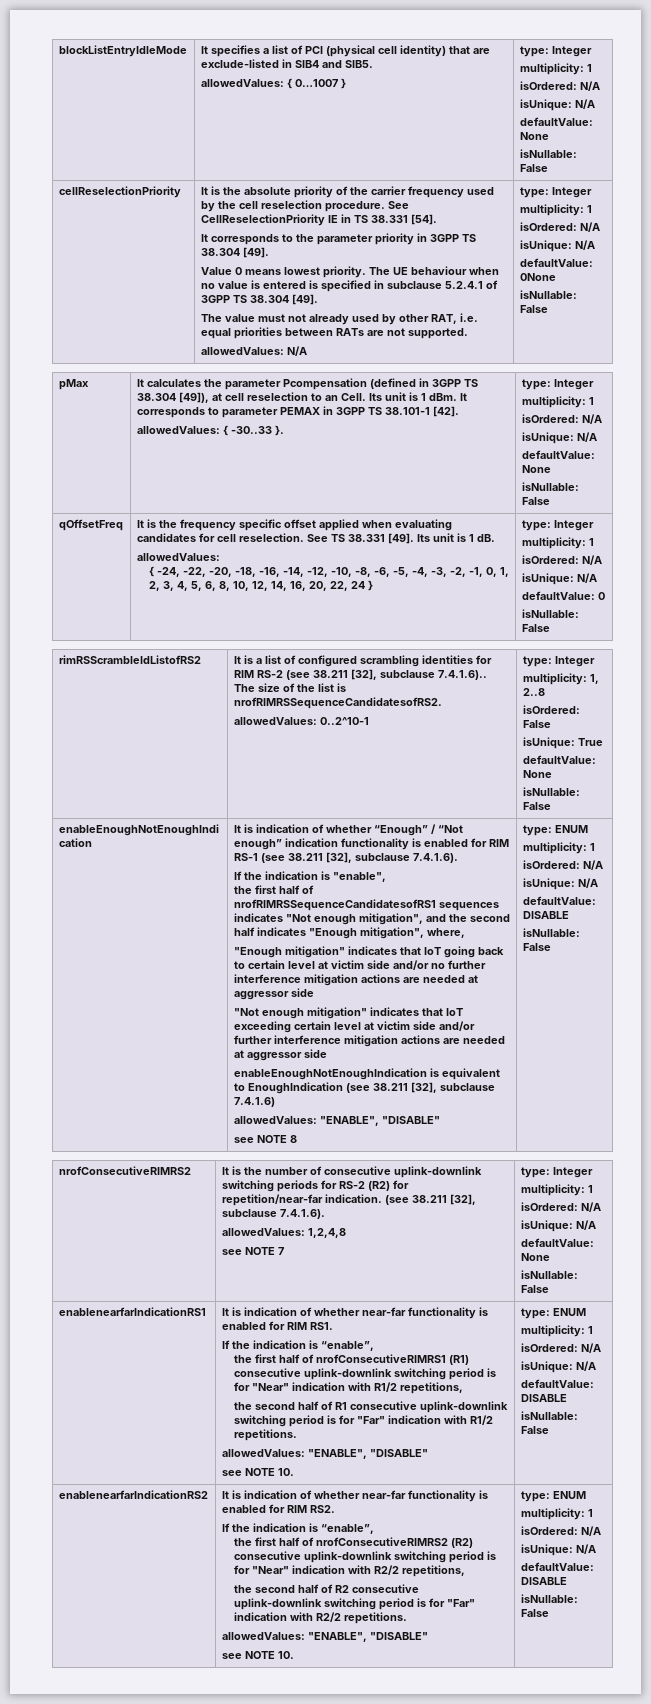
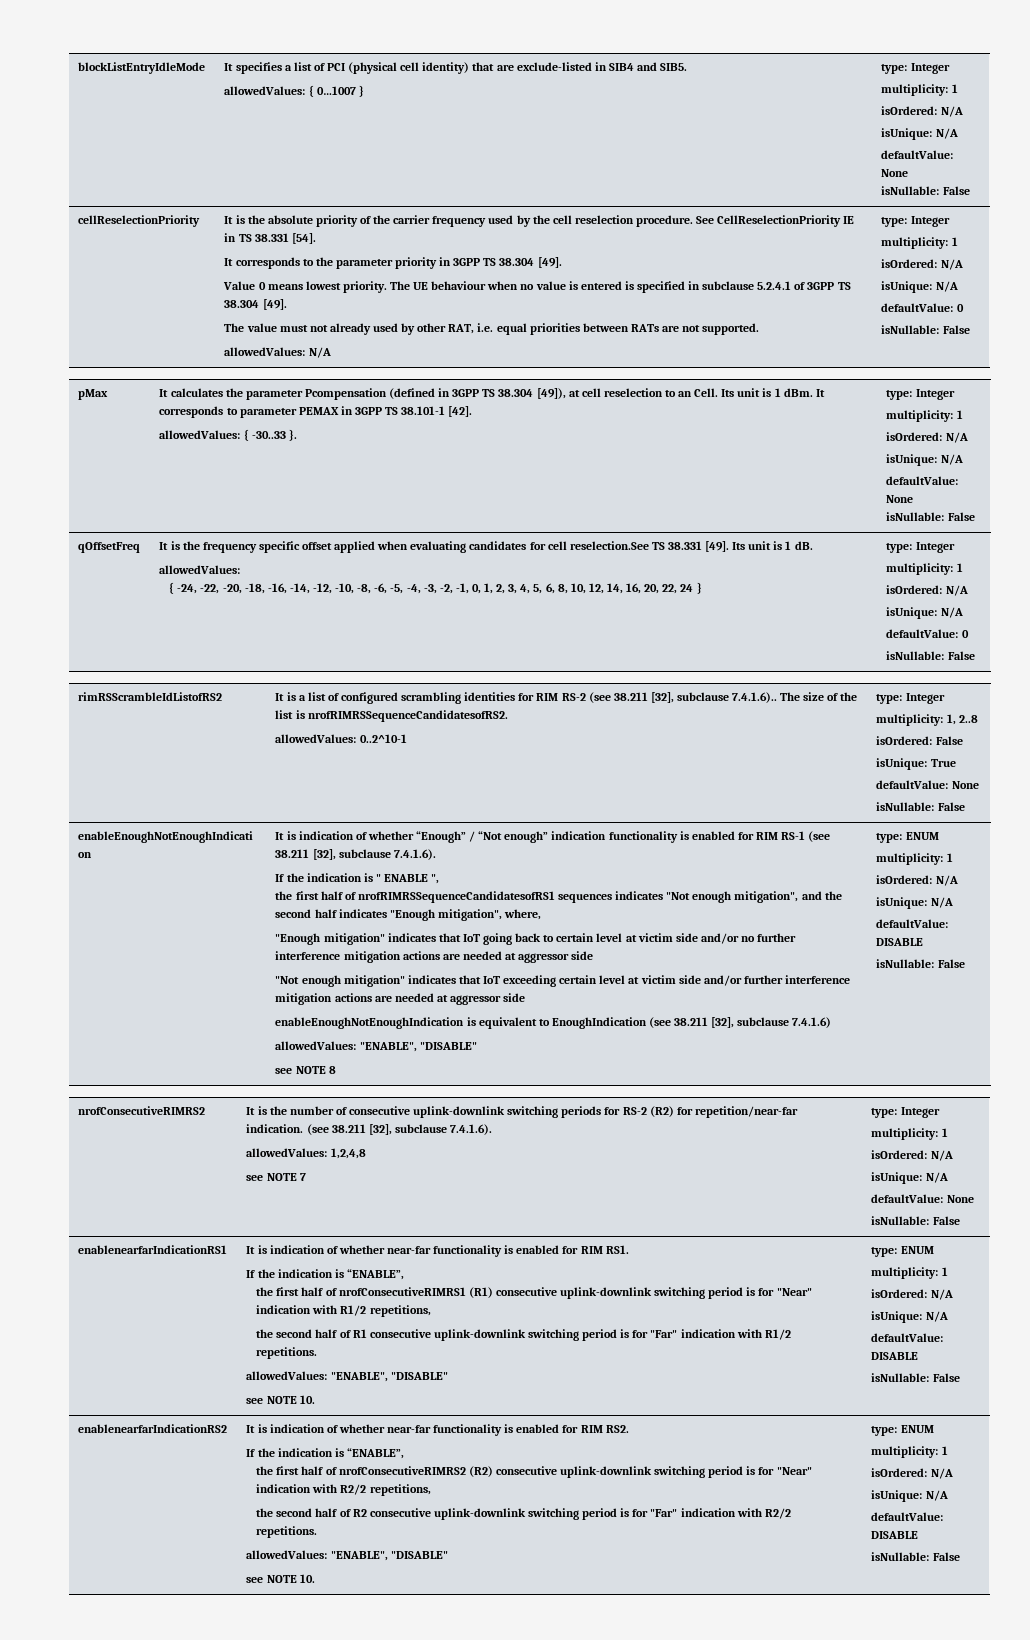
[519,273,556,281] 0None -> [956,304,964,312] 0
[238,533,328,542] reselection. See -> [569,541,649,550] reselection.See
[332,872,386,882] "enable", -> [375,874,440,884] " ENABLE ",
[320,1341,374,1351] “enable”, -> [346,1269,404,1280] “ENABLE”,
[320,1524,374,1534] “enable”, -> [346,1448,404,1459] “ENABLE”,

